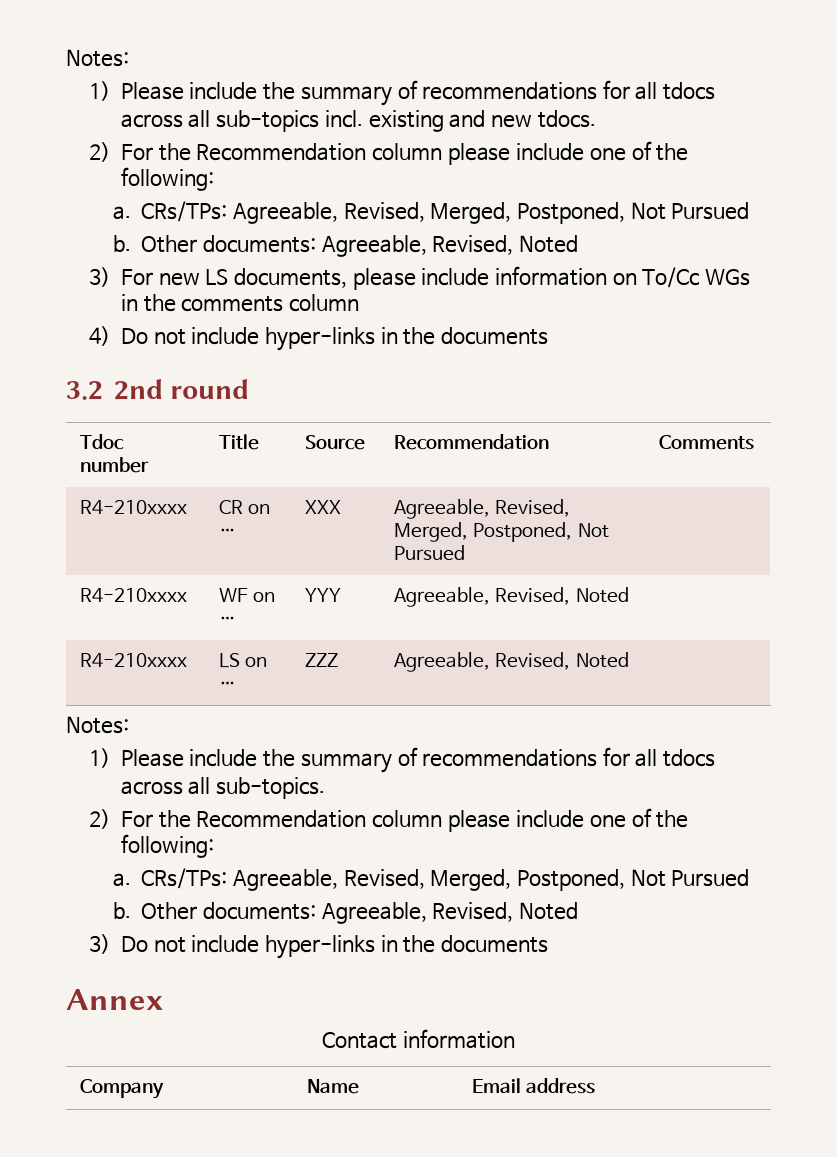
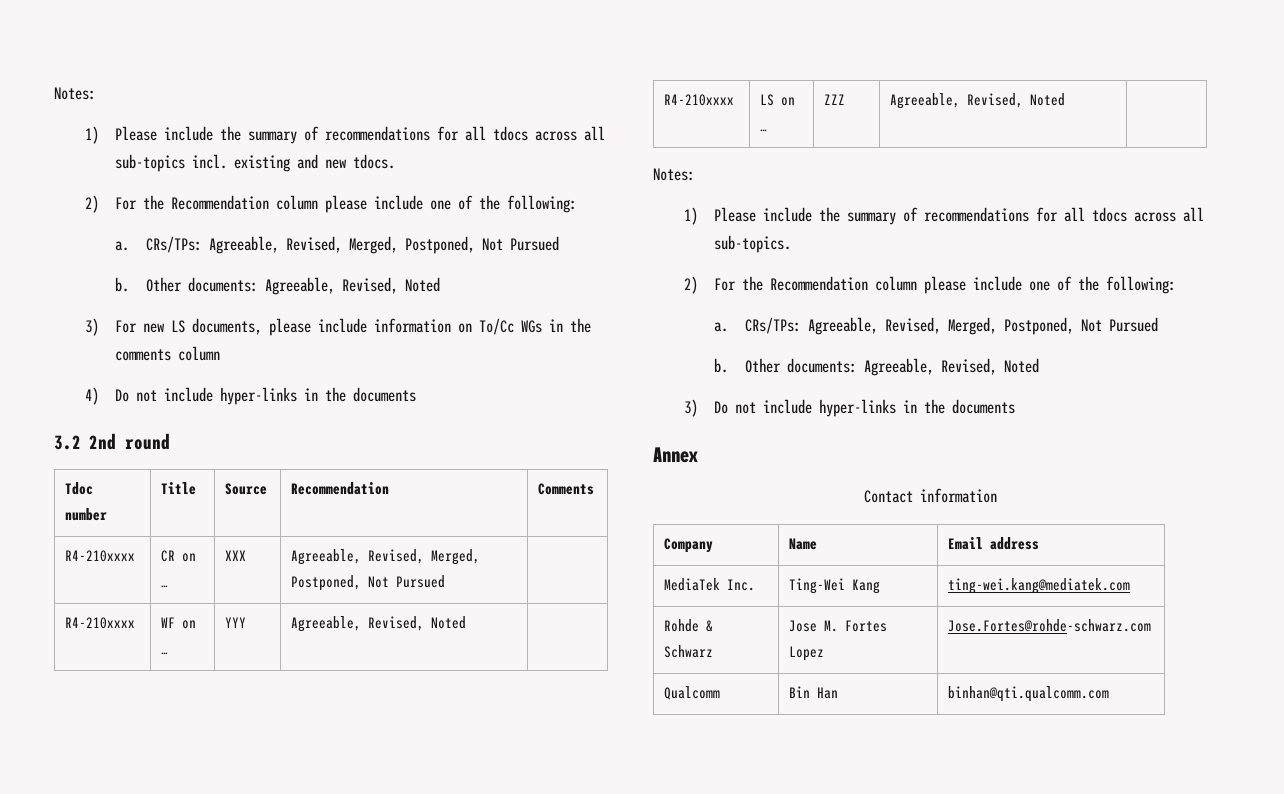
(596, 1086) none -> [664,578,756,591] [789,578,881,594] [948,578,1131,594] [664,619,714,632] [664,645,714,658] [789,620,888,632] [789,646,825,661] [948,619,1152,632] [664,686,721,700] [789,686,839,699] [948,686,1110,702] // MediaTek Inc. | Ting-Wei Kang | ting-wei.kang@mediatek.com // Rohde & Schwarz | Jose M. Fortes Lopez | Jose.Fortes@rohde-schwarz.com // Qualcomm | Bin Han | binhan@qti.qualcomm.com

